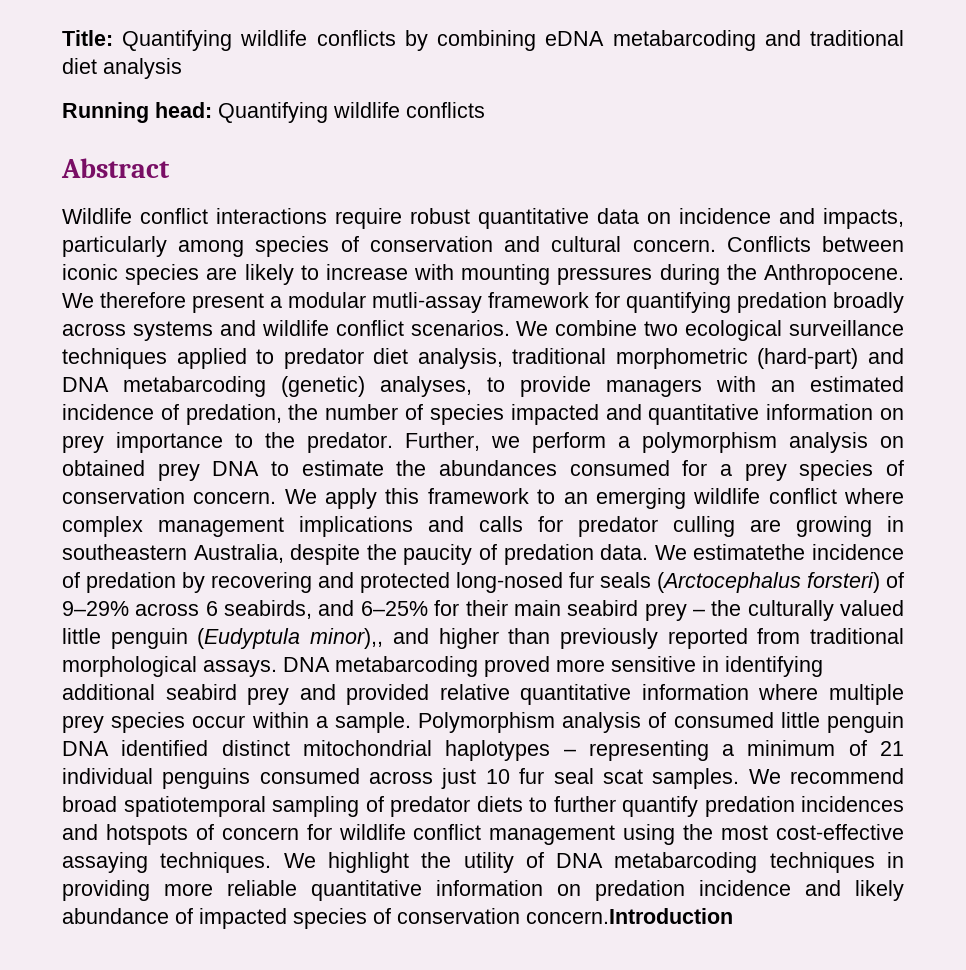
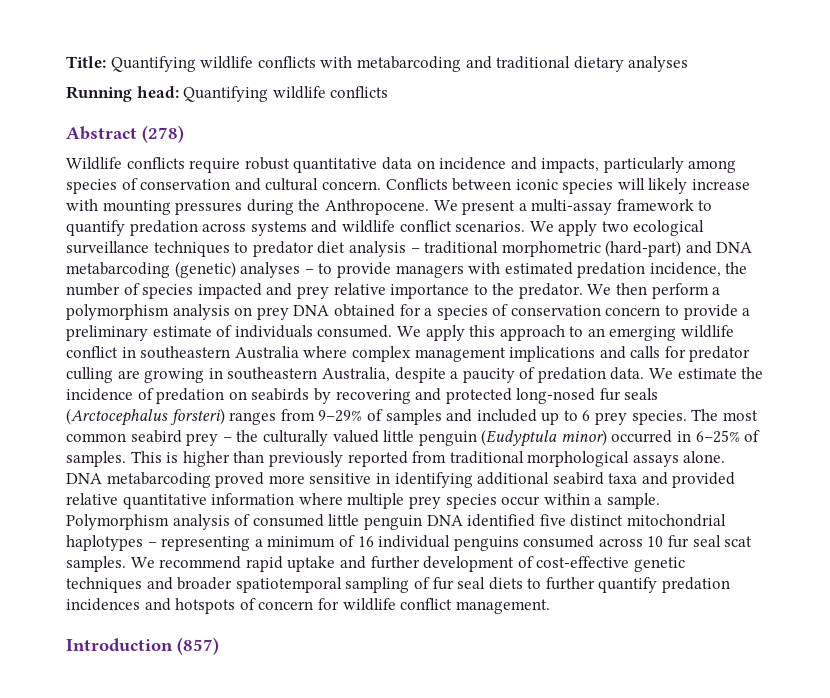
[404,30,605,51] by combining eDNA -> [320,56,353,68] with
[62,58,182,79] diet analysis -> [573,56,689,72] dietary analyses
(170, 168) none -> [142,125,184,143] (278)
[140,208,327,224] conflict interactions -> [126,157,185,169] conflicts
[206,264,319,285] are likely to -> [617,178,688,194] will likely
[100,292,186,308] therefore -> (458, 205) none
[288,292,904,313] modular mutli-assay framework for quantifying predation broadly -> [531,199,713,215] [66,220,198,236] multi-assay framework to quantify predation
[555,320,638,336] combine -> [558,220,598,236] apply
[176,348,247,369] applied -> (230, 249) none
[417,348,503,369] analysis, -> [348,241,420,257] analysis –
[380,376,472,397] analyses, -> [240,262,314,278] analyses –
[771,376,904,392] [62,404,282,425] an estimated incidence of predation, -> [504,262,721,278] estimated predation incidence,
[648,404,905,425] [62,435,104,453] quantitative information on prey -> [296,283,386,299] prey relative
[405,432,520,451] Further, we -> [587,283,648,295] We then
[62,460,145,476] obtained -> (253, 311) none
[271,460,670,476] to estimate the abundances consumed -> [333,304,395,317] obtained
[744,460,904,481] [62,488,277,504] prey species of conservation concern. -> [436,304,751,320] [66,325,393,341] species of conservation concern to provide a preliminary estimate of individuals consumed.
[427,488,529,504] framework -> [499,325,565,341] approach
(837, 496) none -> [121,346,299,359] in southeastern Australia
[366,544,397,560] the -> [450,371,459,379] a
[693,544,806,560] estimatethe -> [677,367,764,379] estimate the
(176, 582) none -> [228,388,310,401] on seabirds
[886,572,904,588] [62,600,561,619] of 9–29% across 6 seabirds, and 6–25% for their main -> [229,409,758,425] [66,433,126,442] ranges from 9–29% of samples and included up to 6 prey species. The most common
[310,628,429,649] minor),, and -> [560,429,761,446] [66,451,179,467] minor) occurred in 6–25% of samples. This is
[203,660,277,677] assays. -> [632,451,726,467] assays alone.
[247,687,290,705] prey -> [608,473,638,484] taxa
(209, 748) none -> [539,514,566,526] five
[879,741,904,756] 21 -> [357,536,374,547] 16
[441,768,477,789] just -> (643, 542) none
[62,796,117,812] broad -> [245,556,685,572] [66,577,233,593] rapid uptake and further development of cost-effective genetic techniques and broader
[390,796,470,817] predator -> [432,577,486,590] fur seal
[489,824,904,845] [62,852,904,873] [62,880,904,901] [62,908,733,929] management using the most cost-effective assaying techniques. We highlight the utility of DNA metabarcoding techniques in providing more reliable quantitative information on predation incidence and likely abundance of impacted species of conservation concern.Introduction -> [455,599,550,614] [66,637,219,655] management. // Introduction (857)

